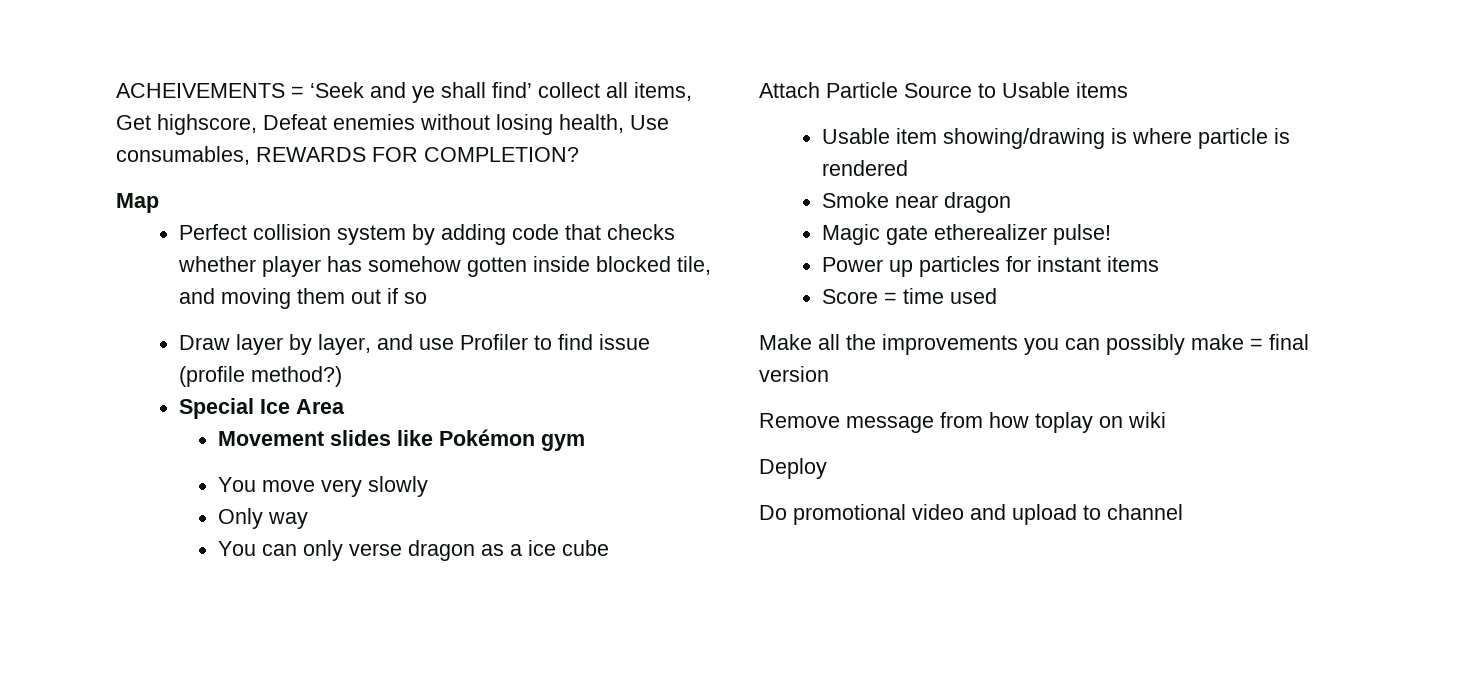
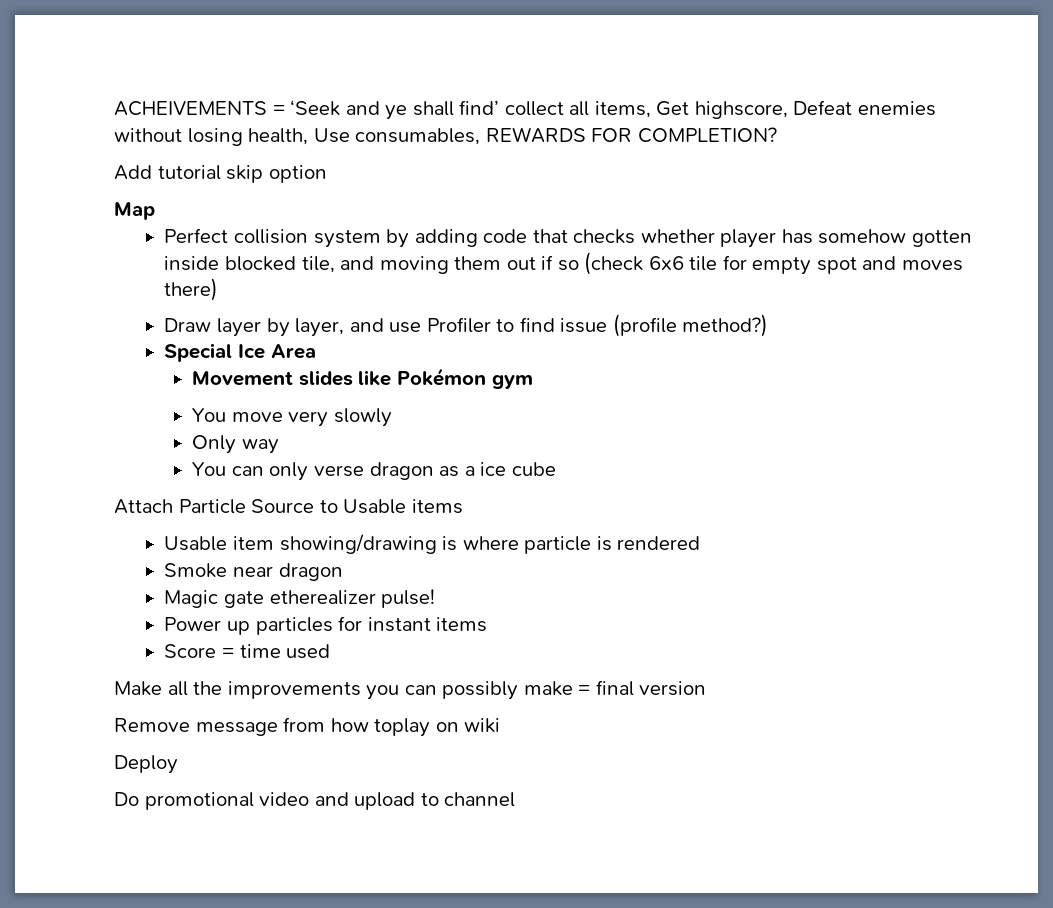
(579, 154) none -> [114,165,327,183] // Add tutorial skip option
(427, 298) none -> [584,252,964,275] [164,278,219,301] (check 6x6 tile for empty spot and moves there)

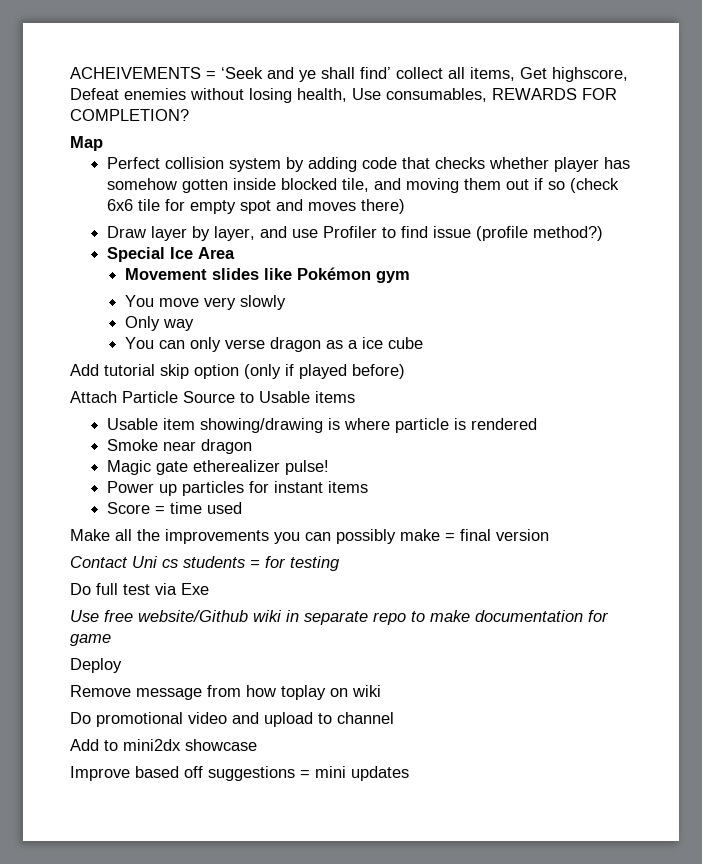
[114,165,327,183] // Add tutorial skip option -> (189, 115) none
(556, 469) none -> [70,364,405,379] // Add tutorial skip option (only if played before)
(707, 688) none -> [70,556,340,571] [70,583,209,595] [70,610,609,625] [70,634,111,646] [70,658,122,673] // Contact Uni cs students = for testing // Do full test via Exe // Use free website/Github wiki in separate repo to make documentation for game // Deploy
[114,755,178,774] // Deploy -> (381, 691) none
(516, 799) none -> [70,739,257,751] [70,766,409,781] // Add to mini2dx showcase // Improve based off suggestions = mini updates

